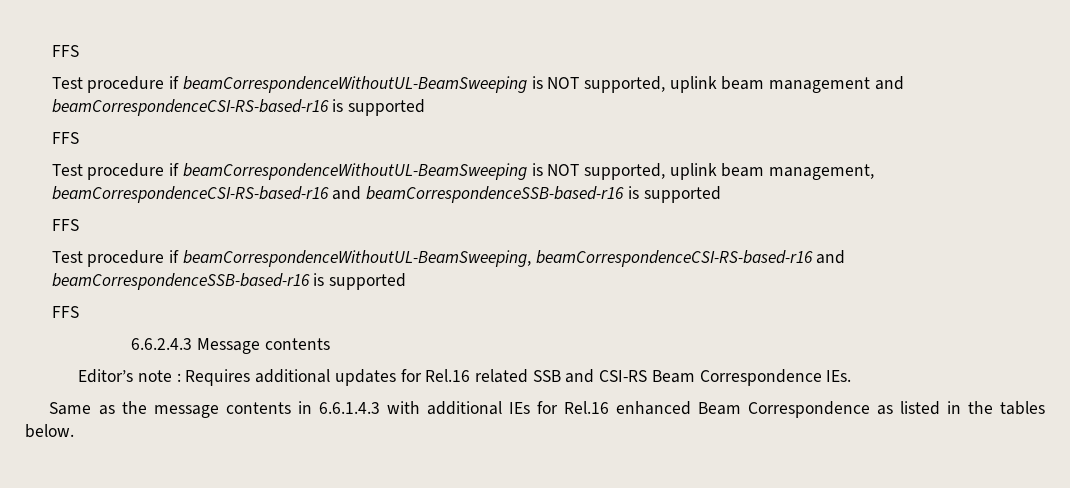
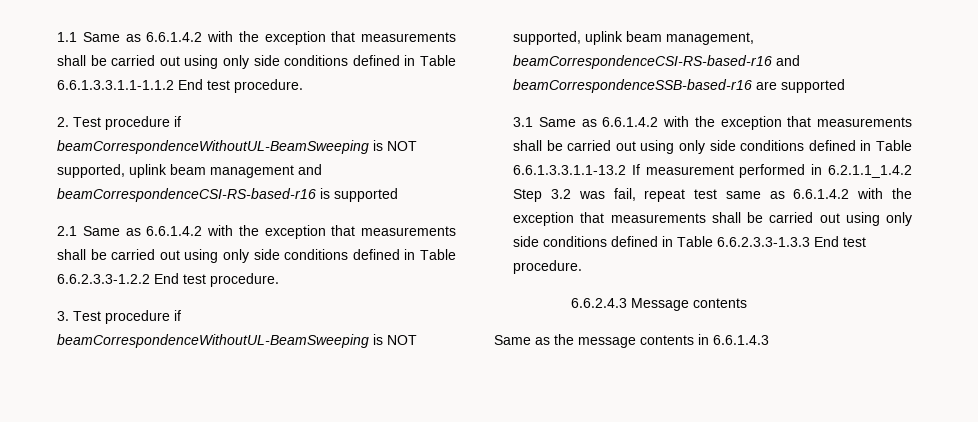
[51,45,79,57] FFS // -> [57,31,457,45] [57,55,456,69] [57,79,304,93] [57,117,70,127] 1.1 Same as 6.6.1.4.2 with the exception that measurements shall be carried out using only side conditions defined in Table 6.6.1.3.3.1.1-1.1.2 End test procedure. // 2.
[51,132,79,144] FFS // -> [57,225,457,239] [57,249,456,263] [57,273,280,287] [57,311,70,321] 2.1 Same as 6.6.1.4.2 with the exception that measurements shall be carried out using only side conditions defined in Table 6.6.2.3.3-1.2.2 End test procedure. // 3.
[627,186,721,203] [51,219,79,231] [51,250,846,267] [51,273,407,290] [51,306,79,318] [131,338,330,354] [78,369,852,386] is supported // FFS // Test procedure if beamCorrespondenceWithoutUL-BeamSweeping, beamCorrespondenceCSI-RS-based-r16 and beamCorrespondenceSSB-based-r16 is supported // FFS // 6.6.2.4.3 Message contents // Editor’s note : Requires additional updates for Rel.16 related SSB and CSI-RS Beam Correspondence IEs. -> [756,79,846,93] [513,116,913,130] [513,140,912,154] [513,164,912,178] [513,188,913,202] [513,212,913,226] [513,236,867,247] [513,260,583,274] [570,298,747,311] are supported // 3.1 Same as 6.6.1.4.2 with the exception that measurements shall be carried out using only side conditions defined in Table 6.6.1.3.3.1.1-13.2 If measurement performed in 6.2.1.1_1.4.2 Step 3.2 was fail, repeat test same as 6.6.1.4.2 with the exception that measurements shall be carried out using only side conditions defined in Table 6.6.2.3.3-1.3.3 End test procedure. // 6.6.2.4.3 Message contents
[386,401,1045,418] [25,424,74,438] with additional IEs for Rel.16 enhanced Beam Correspondence as listed in the tables below. -> (769, 340) none

